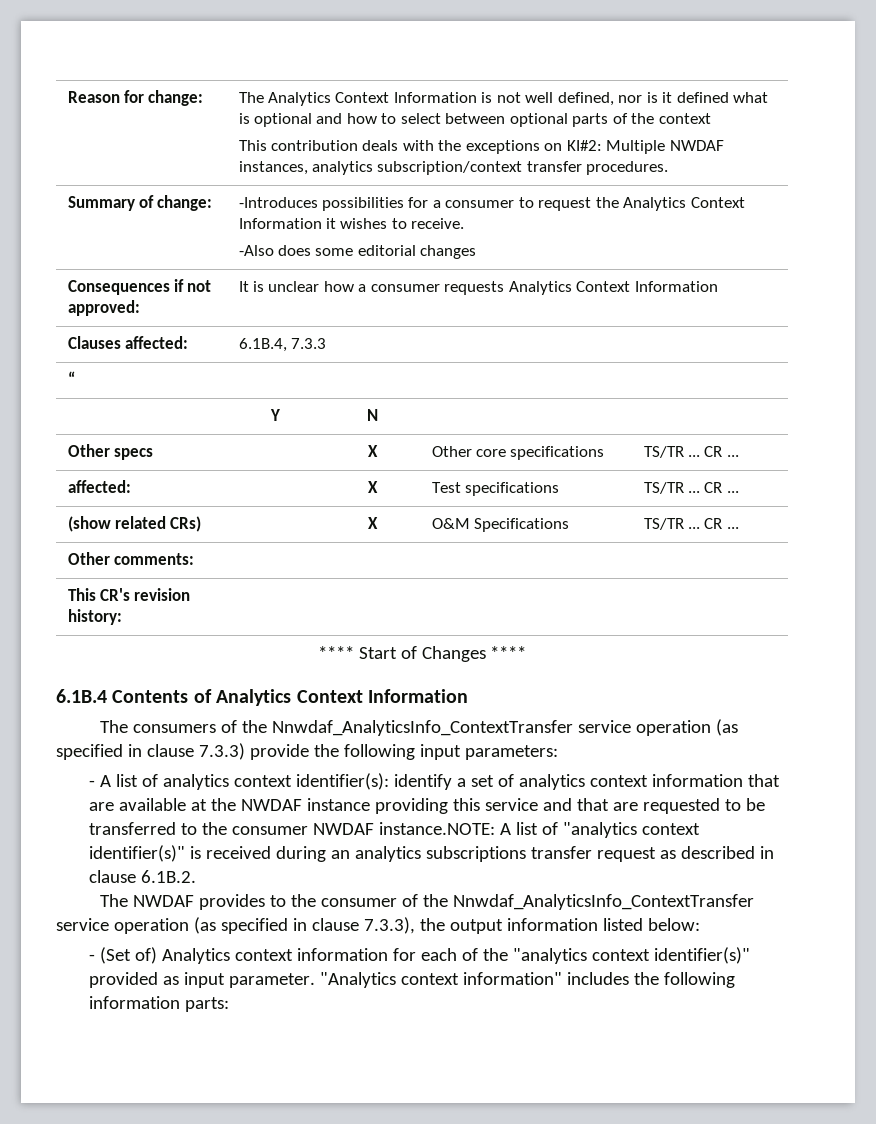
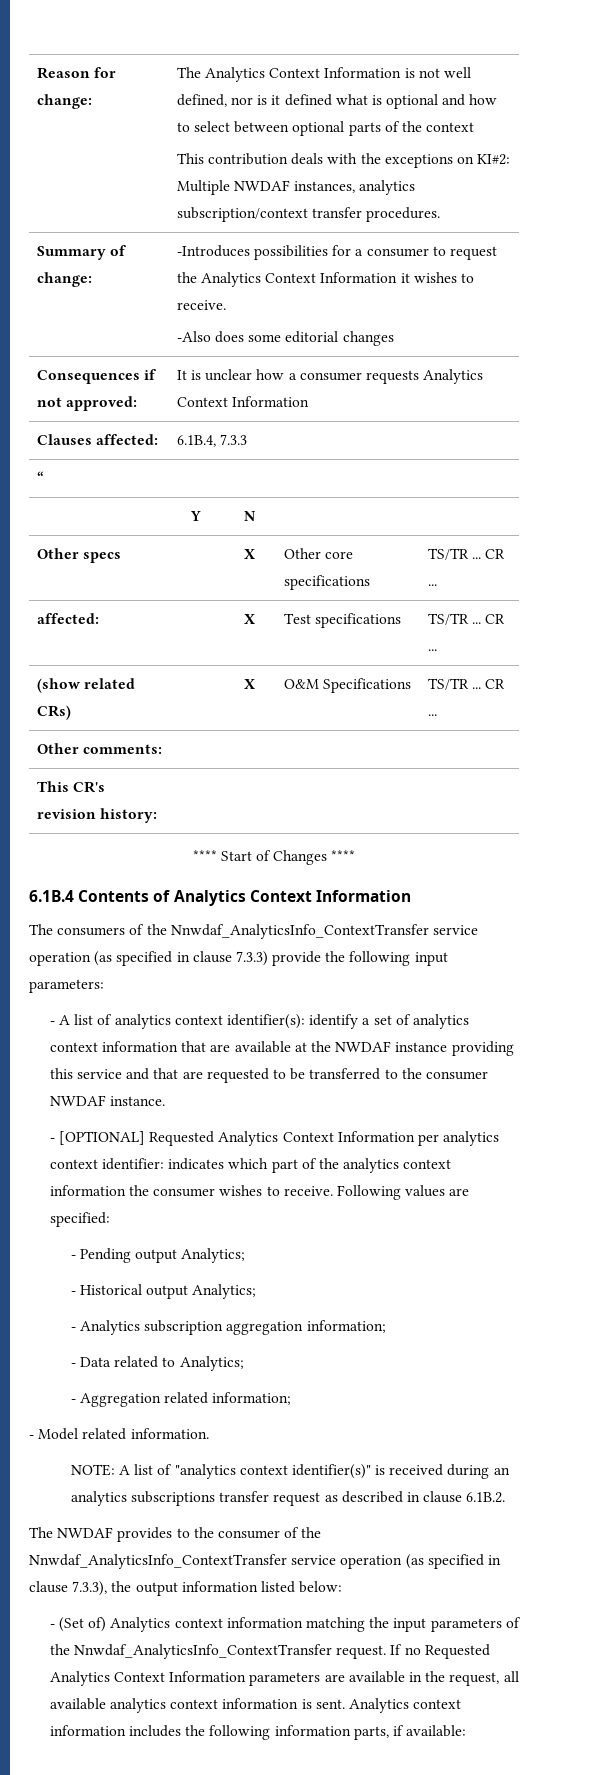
[378,822,495,835] instance.NOTE: -> [110,1096,166,1106] [49,1131,500,1146] [49,1158,452,1173] [49,1185,470,1200] [49,1212,110,1227] [70,1248,246,1263] [70,1284,257,1299] [70,1320,386,1335] [70,1356,244,1371] [70,1392,292,1407] [29,1428,209,1440] [70,1464,115,1476] instance. // - [OPTIONAL] Requested Analytics Context Information per analytics context identifier: indicates which part of the analytics context information the consumer wishes to receive. Following values are specified: // - Pending output Analytics; // - Historical output Analytics; // - Analytics subscription aggregation information; // - Data related to Analytics; // - Aggregation related information; // - Model related information. // NOTE:
[392,947,750,964] [88,972,562,988] for each of the "analytics context identifier(s)" provided as input parameter. "Analytics context information" -> [305,1617,521,1632] [49,1644,490,1659] [49,1671,519,1686] [49,1698,462,1713] [49,1725,126,1736] matching the input parameters of the Nnwdaf_AnalyticsInfo_ContextTransfer request. If no Requested Analytics Context Information parameters are available in the request, all available analytics context information is sent. Analytics context information
[184,997,229,1012] parts: -> [353,1725,467,1740] parts, if available:

